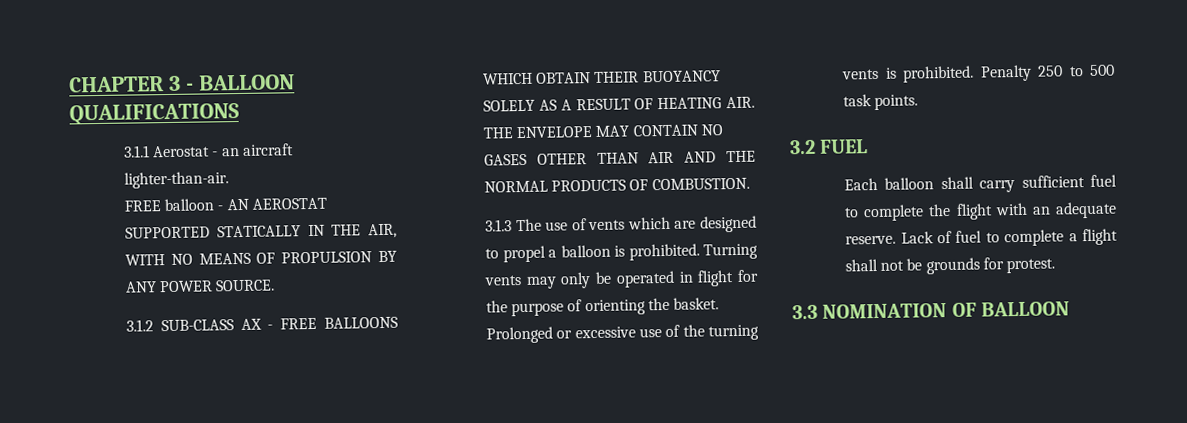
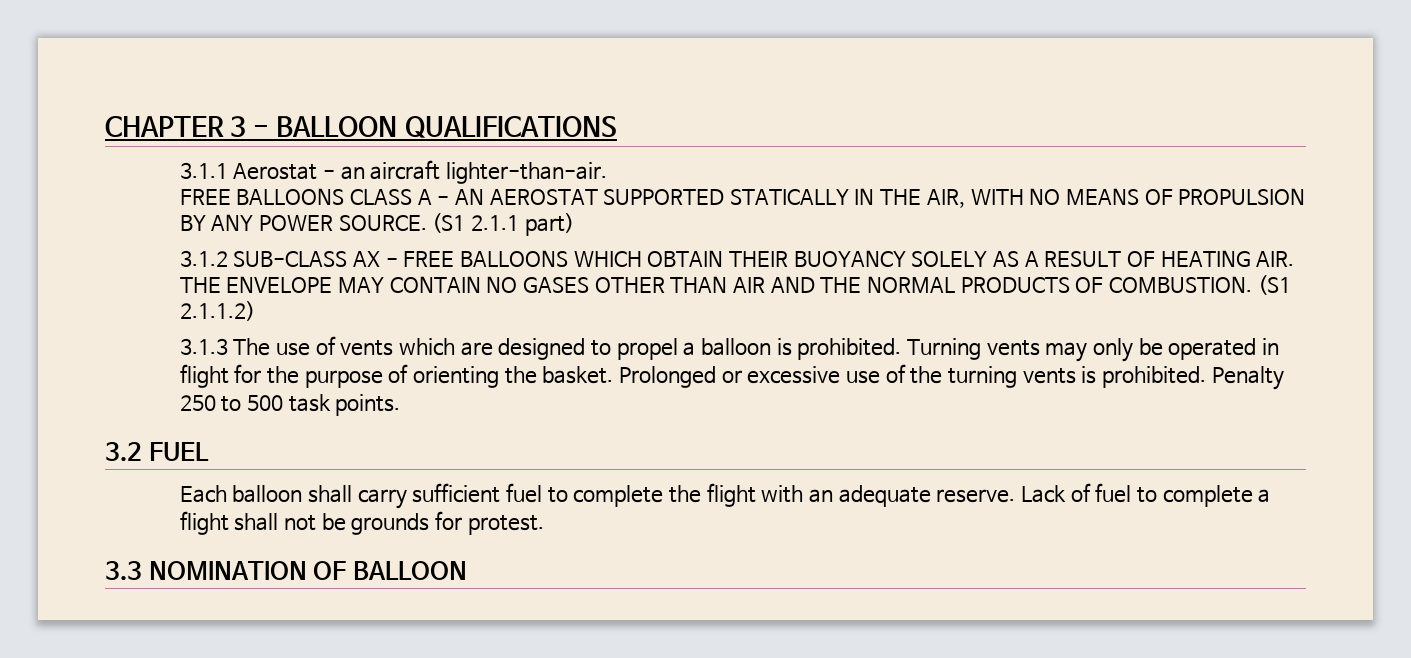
[164,198,215,212] balloon -> [236,188,432,205] BALLOONS CLASS A
(276, 285) none -> [432,213,574,236] (S1 2.1.1 part)
(750, 184) none -> [1257,275,1291,295] [179,301,255,321] (S1 2.1.1.2)

